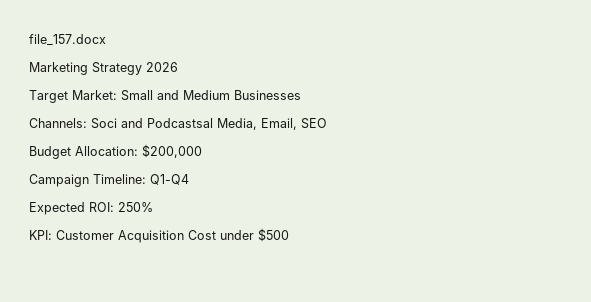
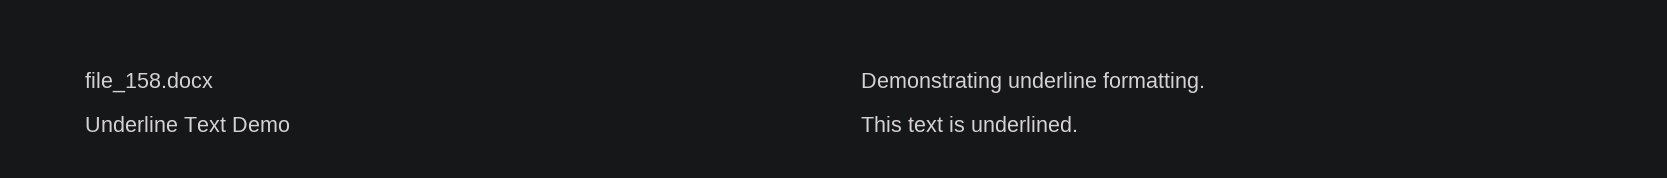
[29,34,106,46] [29,62,178,75] [29,90,301,103] [29,118,327,130] [29,144,202,159] [29,174,189,187] [29,202,153,215] [29,228,289,243] file_157.docx // Marketing Strategy 2026 // Target Market: Small and Medium Businesses // Channels: Soci and Podcastsal Media, Email, SEO // Budget Allocation: $200,000 // Campaign Timeline: Q1-Q4 // Expected ROI: 250% // KPI: Customer Acquisition Cost under $500 -> [85,72,213,93] [85,116,290,132] [861,72,1205,93] [861,116,1078,132] file_158.docx // Underline Text Demo // Demonstrating underline formatting. // This text is underlined.

